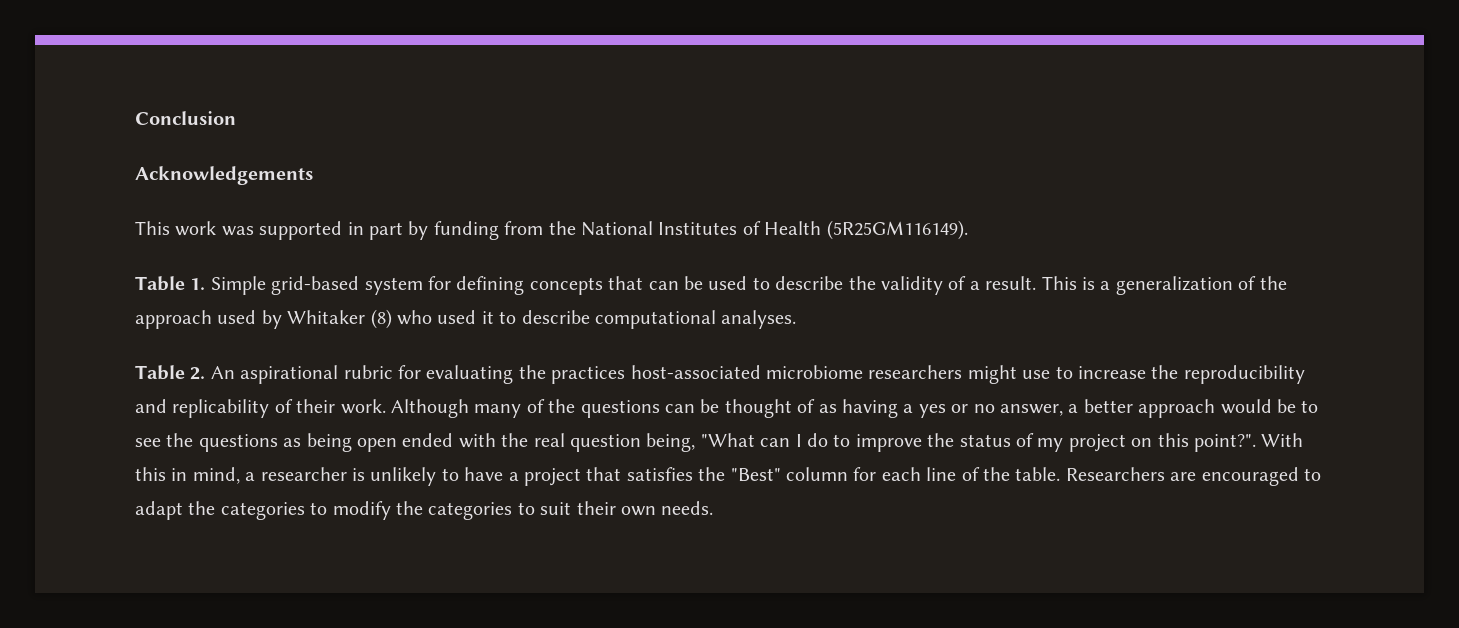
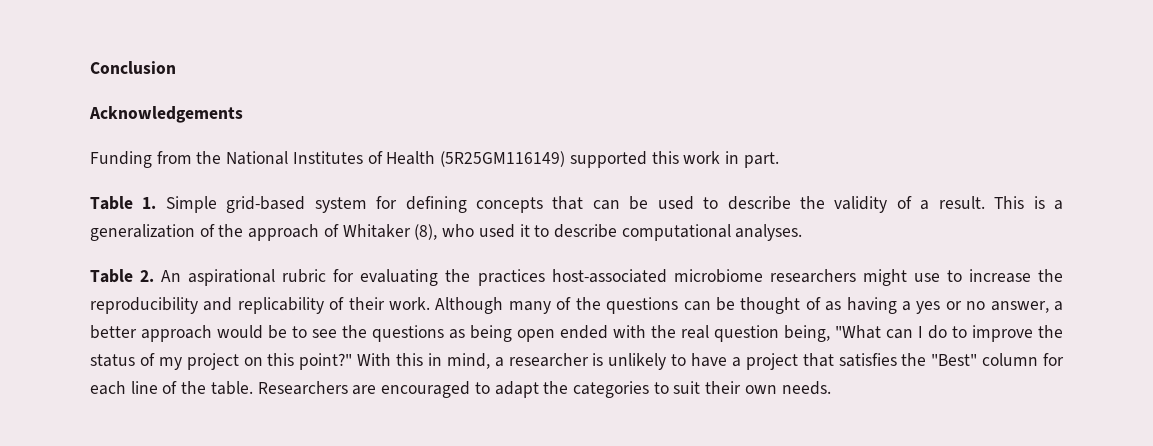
[135,221,499,240] This work was supported in part by funding -> [90,151,152,168] Funding
[826,220,968,240] (5R25GM116149). -> [440,151,779,168] (5R25GM116149) supported this work in part.
[217,309,392,329] used by Whitaker (8) -> [323,224,438,240] of Whitaker (8),
[1193,434,1256,452] point?". -> [299,353,353,370] point?"
[332,501,535,520] modify the categories to -> (669, 388) none

